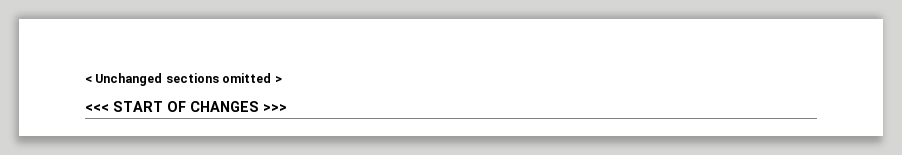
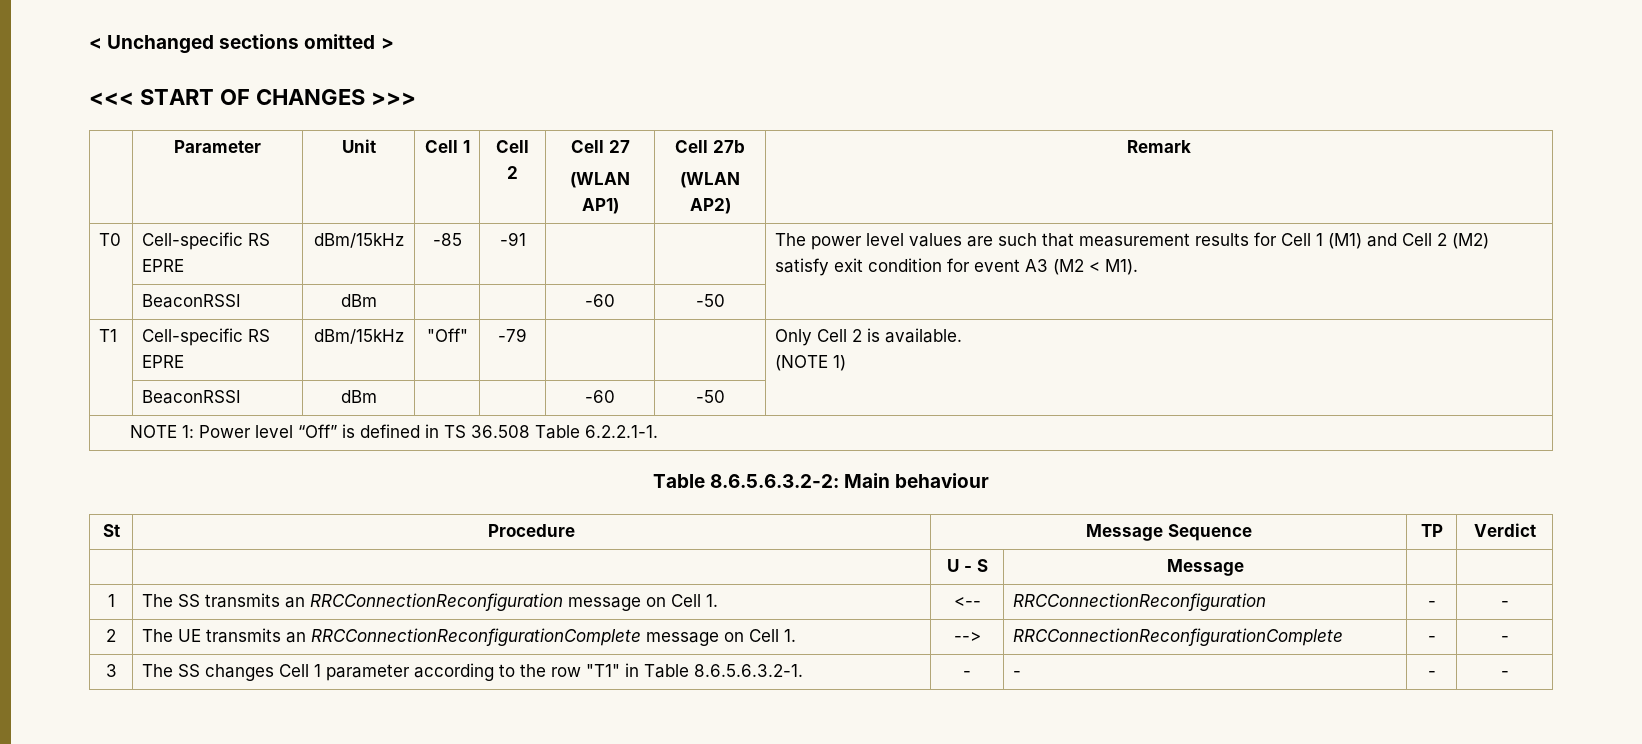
(287, 107) none -> [174,140,261,153] [341,139,376,153] [424,140,470,153] [496,140,529,153] [507,166,518,179] [570,140,630,153] [570,172,630,188] [581,198,619,214] [675,140,745,153] [680,172,740,188] [689,198,731,214] [1127,140,1191,153] [99,233,122,246] [142,232,271,250] [142,259,185,272] [313,233,404,248] [432,233,462,246] [499,232,526,246] [775,232,1490,250] [775,258,1139,276] [142,294,242,308] [340,294,377,307] [585,294,615,307] [695,294,725,307] [99,329,118,342] [142,328,271,346] [142,355,185,368] [313,329,404,344] [426,328,468,342] [498,328,527,342] [775,328,963,346] [775,355,847,371] [142,390,242,404] [340,390,377,403] [585,390,615,403] [695,390,725,403] [129,424,658,439] [652,473,990,488] [102,524,120,537] [488,524,575,537] [1085,524,1252,541] [1420,524,1443,537] [1473,523,1536,537] [946,559,988,572] [1166,559,1244,576] [107,594,115,607] [142,593,719,611] [953,597,981,607] [1013,593,1267,611] [1427,601,1436,607] [1500,601,1509,607] [106,629,116,642] [142,628,797,646] [953,632,981,642] [1013,628,1344,646] [1427,636,1436,642] [1500,636,1509,642] [105,664,117,677] [142,663,804,681] [963,671,971,677] [1013,671,1022,677] [1427,671,1436,677] [1500,671,1509,677] // | Parameter | Unit | Cell 1 | Cell 2 | Cell 27 // (WLAN AP1) | Cell 27b // (WLAN AP2) | Remark // T0 | Cell-specific RS EPRE | dBm/15kHz | -85 | -91 | | | The power level values are such that measurement results for Cell 1 (M1) and Cell 2 (M2) satisfy exit condition for event A3 (M2 < M1). // | BeaconRSSI | dBm | | | -60 | -50 | // T1 | Cell-specific RS EPRE | dBm/15kHz | "Off" | -79 | | | Only Cell 2 is available. // (NOTE 1) // | BeaconRSSI | dBm | | | -60 | -50 | // NOTE 1: Power level “Off” is defined in TS 36.508 Table 6.2.2.1-1. // Table 8.6.5.6.3.2-2: Main behaviour // St | Procedure | Message Sequence | TP | Verdict // | | U - S | Message | | // 1 | The SS transmits an RRCConnectionReconfiguration message on Cell 1. | <-- | RRCConnectionReconfiguration | - | - // 2 | The UE transmits an RRCConnectionReconfigurationComplete message on Cell 1. | --> | RRCConnectionReconfigurationComplete | - | - // 3 | The SS changes Cell 1 parameter according to the row "T1" in Table 8.6.5.6.3.2-1. | - | - | - | -

